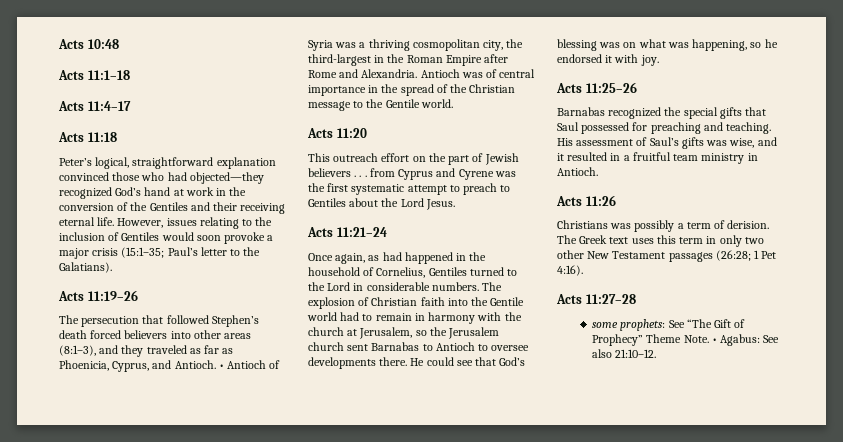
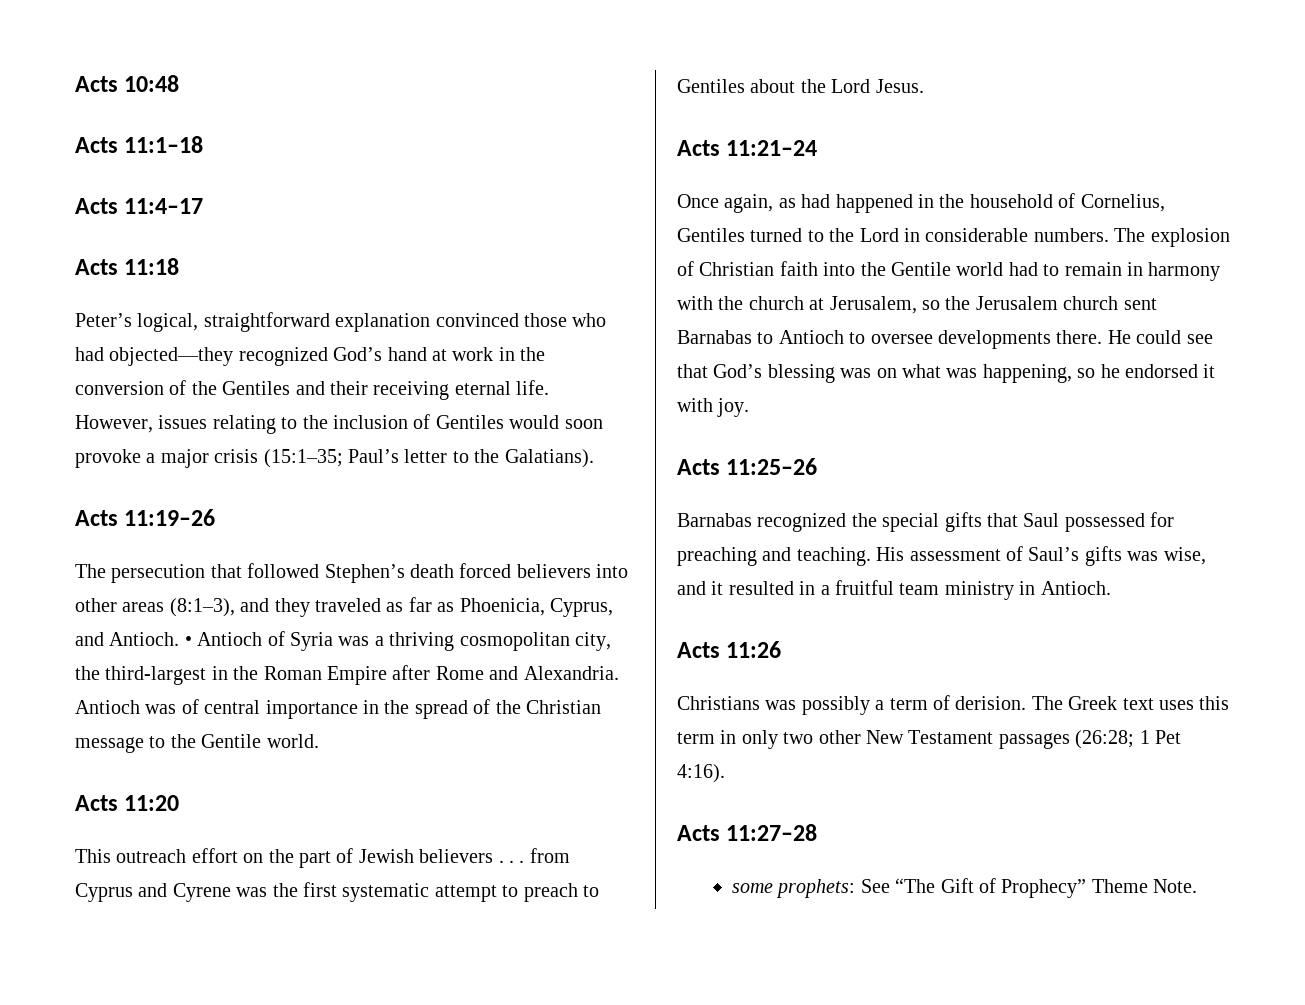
[711,334,780,346] [592,349,657,358] • Agabus: See also 21:10–12. -> (1198, 886) none

